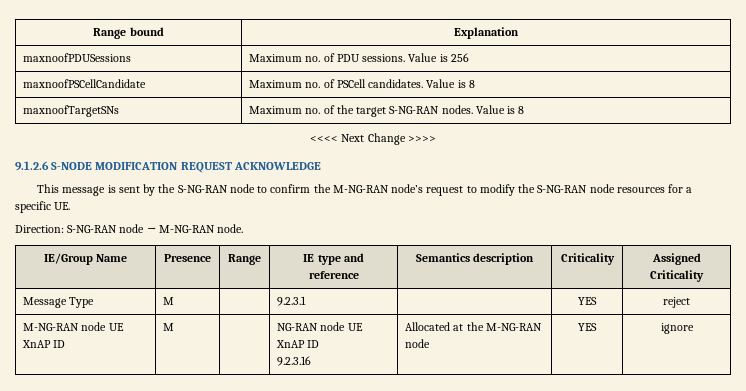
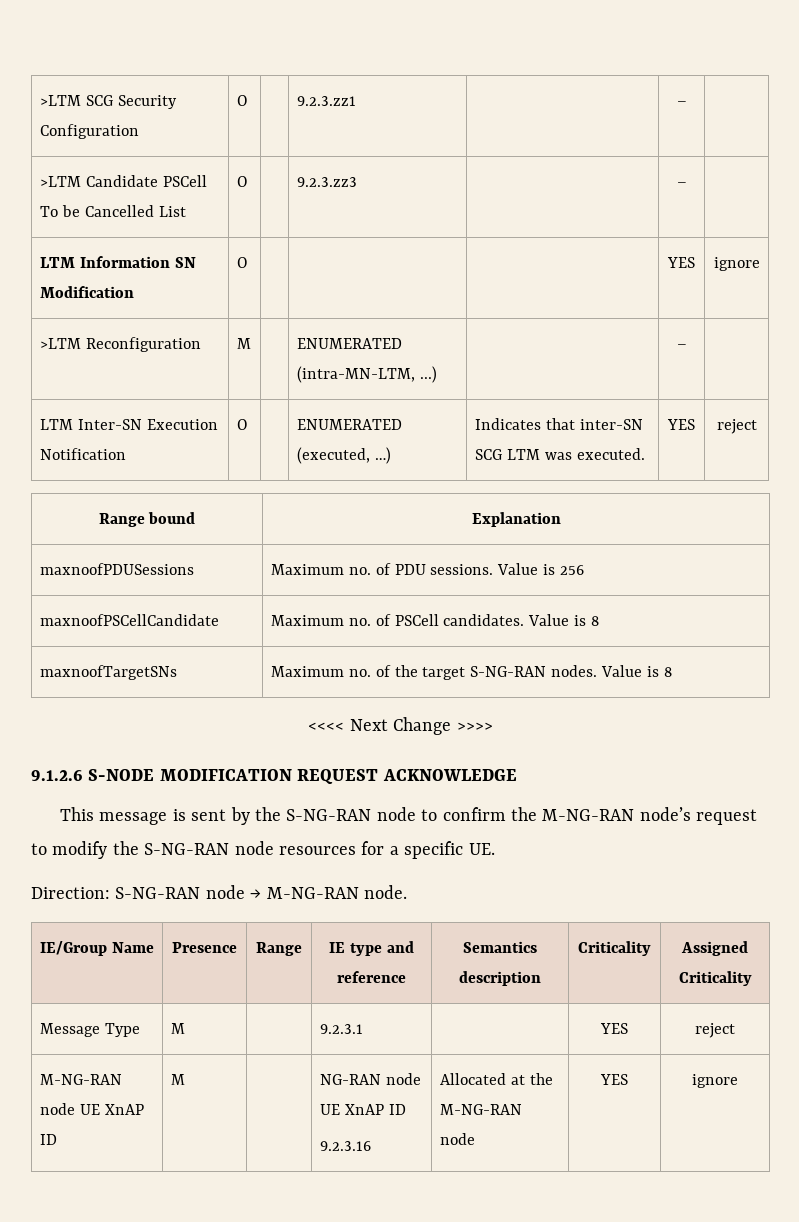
(93, 33) none -> [39,95,177,109] [39,124,139,139] [236,95,248,106] [296,96,356,106] [676,101,687,106] [39,175,207,187] [39,205,186,217] [236,176,248,187] [296,177,357,187] [676,182,687,187] [39,256,196,268] [39,286,134,298] [236,257,248,268] [667,257,695,268] [713,257,760,271] [39,337,201,352] [236,338,251,349] [296,338,402,349] [296,366,437,383] [676,344,687,349] [39,419,218,430] [39,448,126,460] [236,419,248,430] [296,419,402,430] [296,447,391,464] [474,418,643,430] [474,448,645,460] [667,419,695,430] [716,419,757,434] >LTM SCG Security Configuration | O | | 9.2.3.zz1 | | – | // >LTM Candidate PSCell To be Cancelled List | O | | 9.2.3.zz3 | | – | // LTM Information SN Modification | O | | | | YES | ignore // >LTM Reconfiguration | M | | ENUMERATED (intra-MN-LTM, ...) | | – | // LTM Inter-SN Execution Notification | O | | ENUMERATED (executed, …) | Indicates that inter-SN SCG LTM was executed. | YES | reject //

